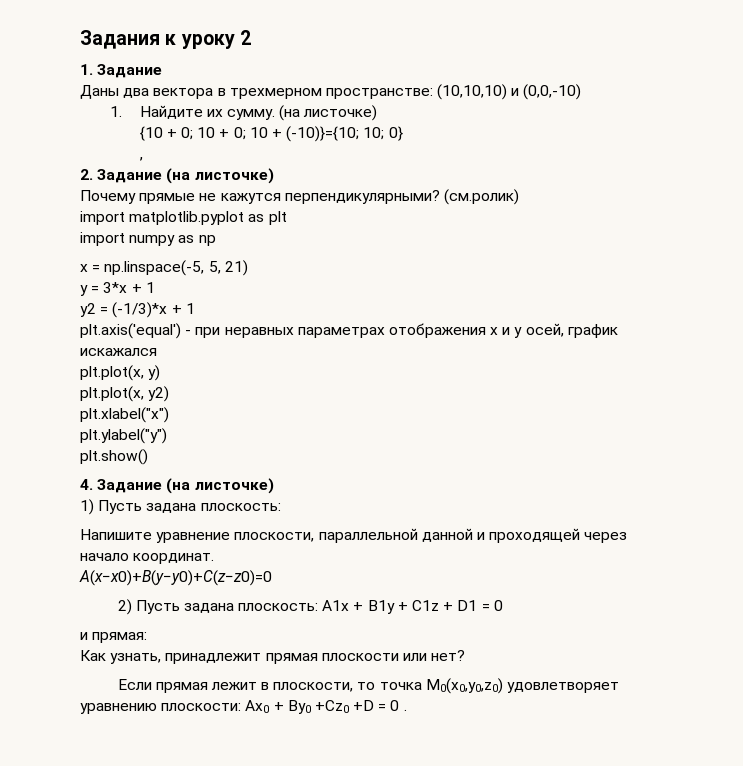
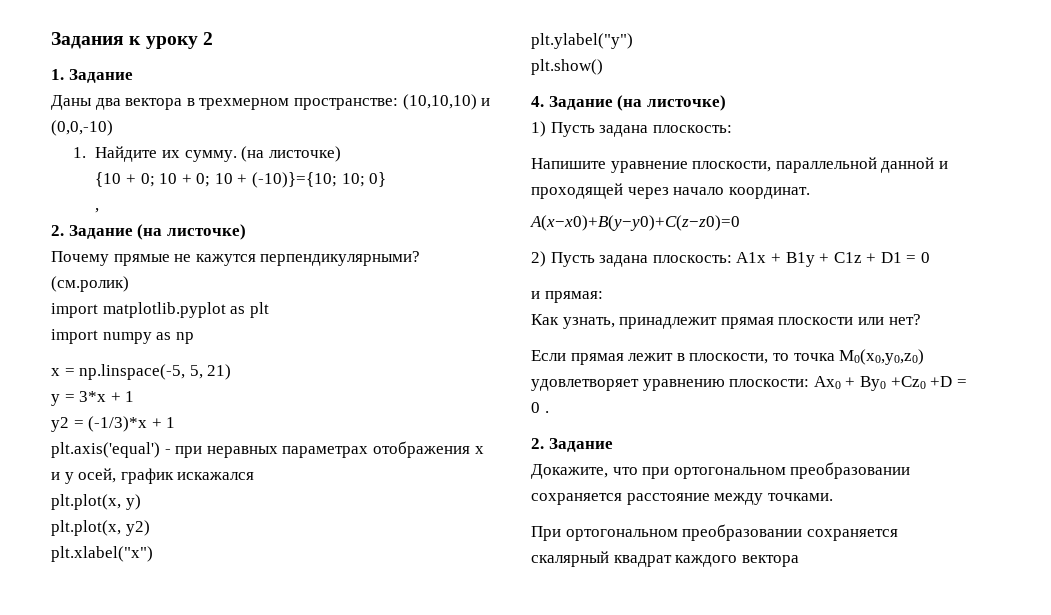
(407, 710) none -> [531,438,613,452] [531,462,911,479] [531,493,833,505] [531,524,898,541] [531,551,799,567] // 2. Задание // Докажите, что при ортогональном преобразовании сохраняется расстояние между точками. // При ортогональном преобразовании сохраняется скалярный квадрат каждого вектора

